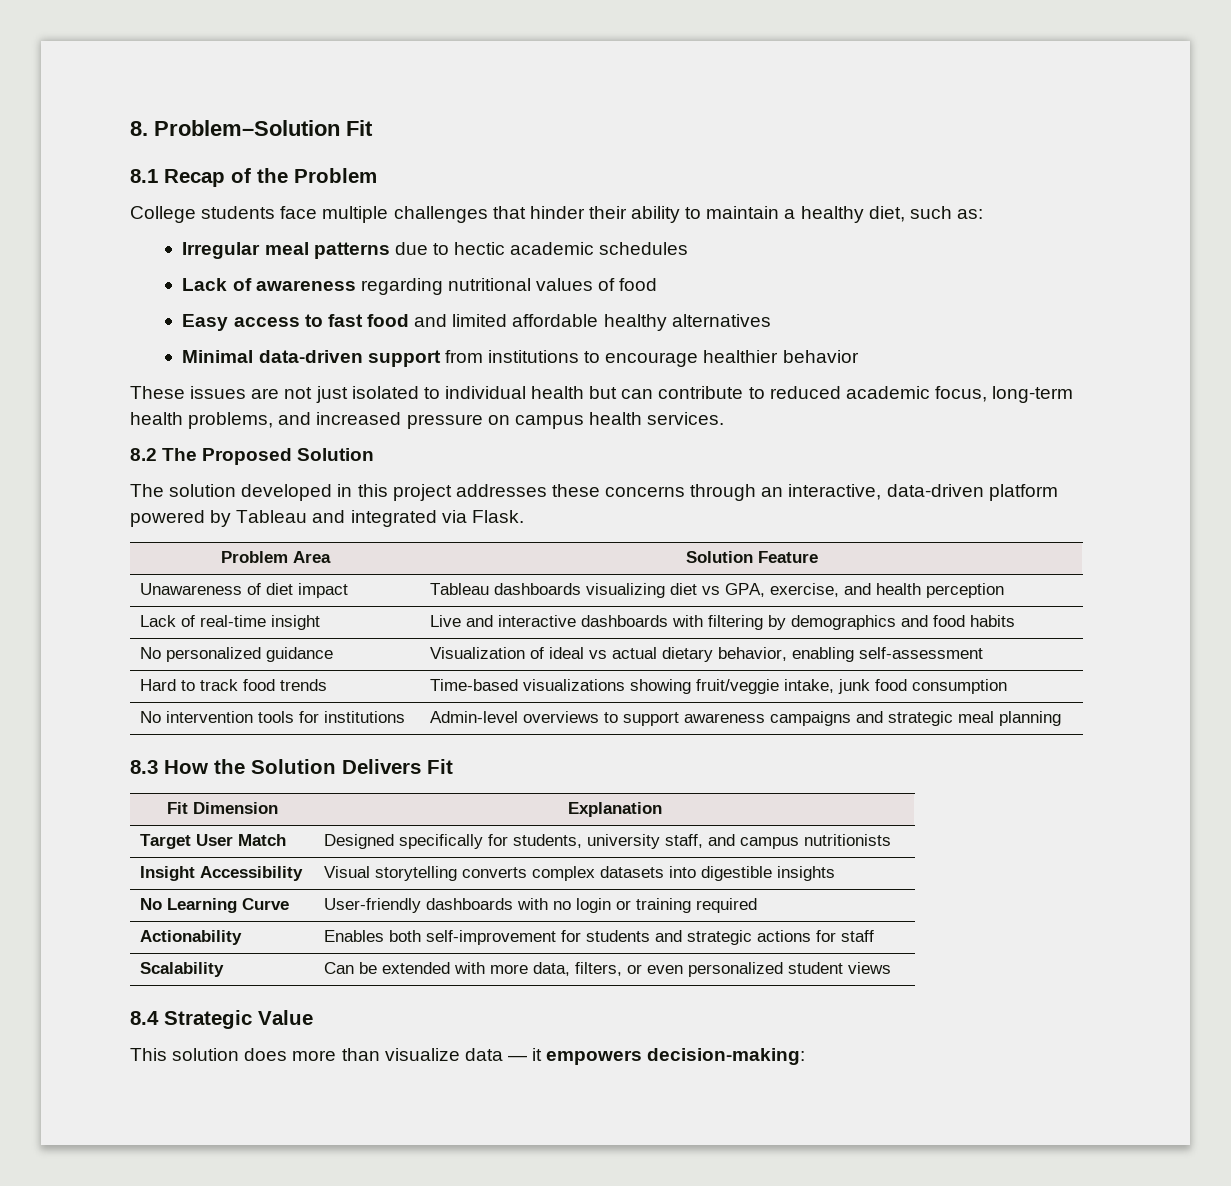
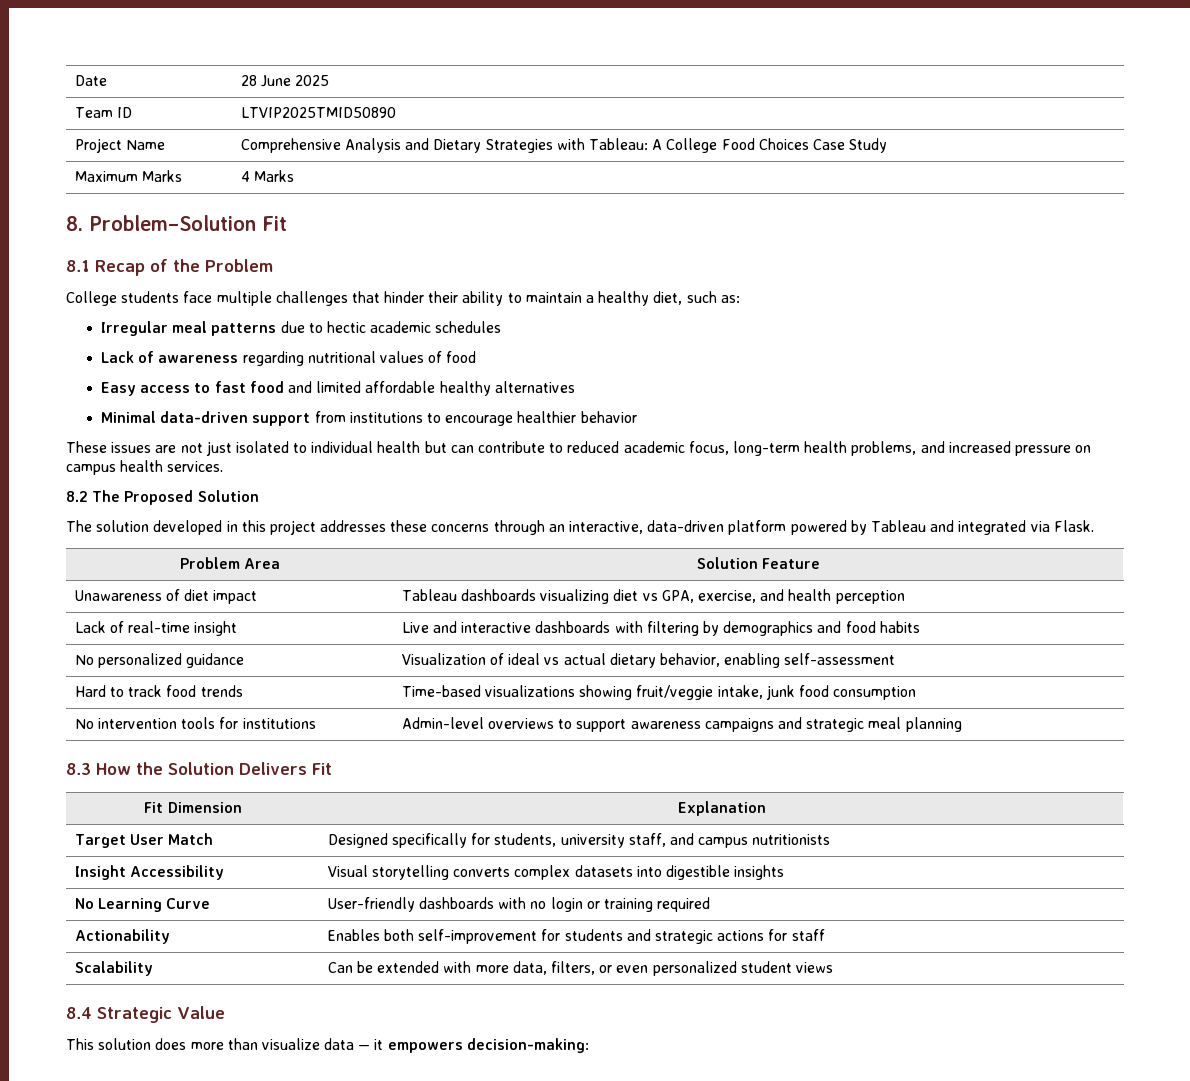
(130, 128) none -> [74,75,107,86] [240,75,330,87] [74,107,133,118] [240,107,396,118] [74,138,166,153] [240,138,888,153] [74,170,183,182] [240,170,295,182] Date | 28 June 2025 // Team ID | LTVIP2025TMID50890 // Project Name | Comprehensive Analysis and Dietary Strategies with Tableau: A College Food Choices Case Study // Maximum Marks | 4 Marks //

